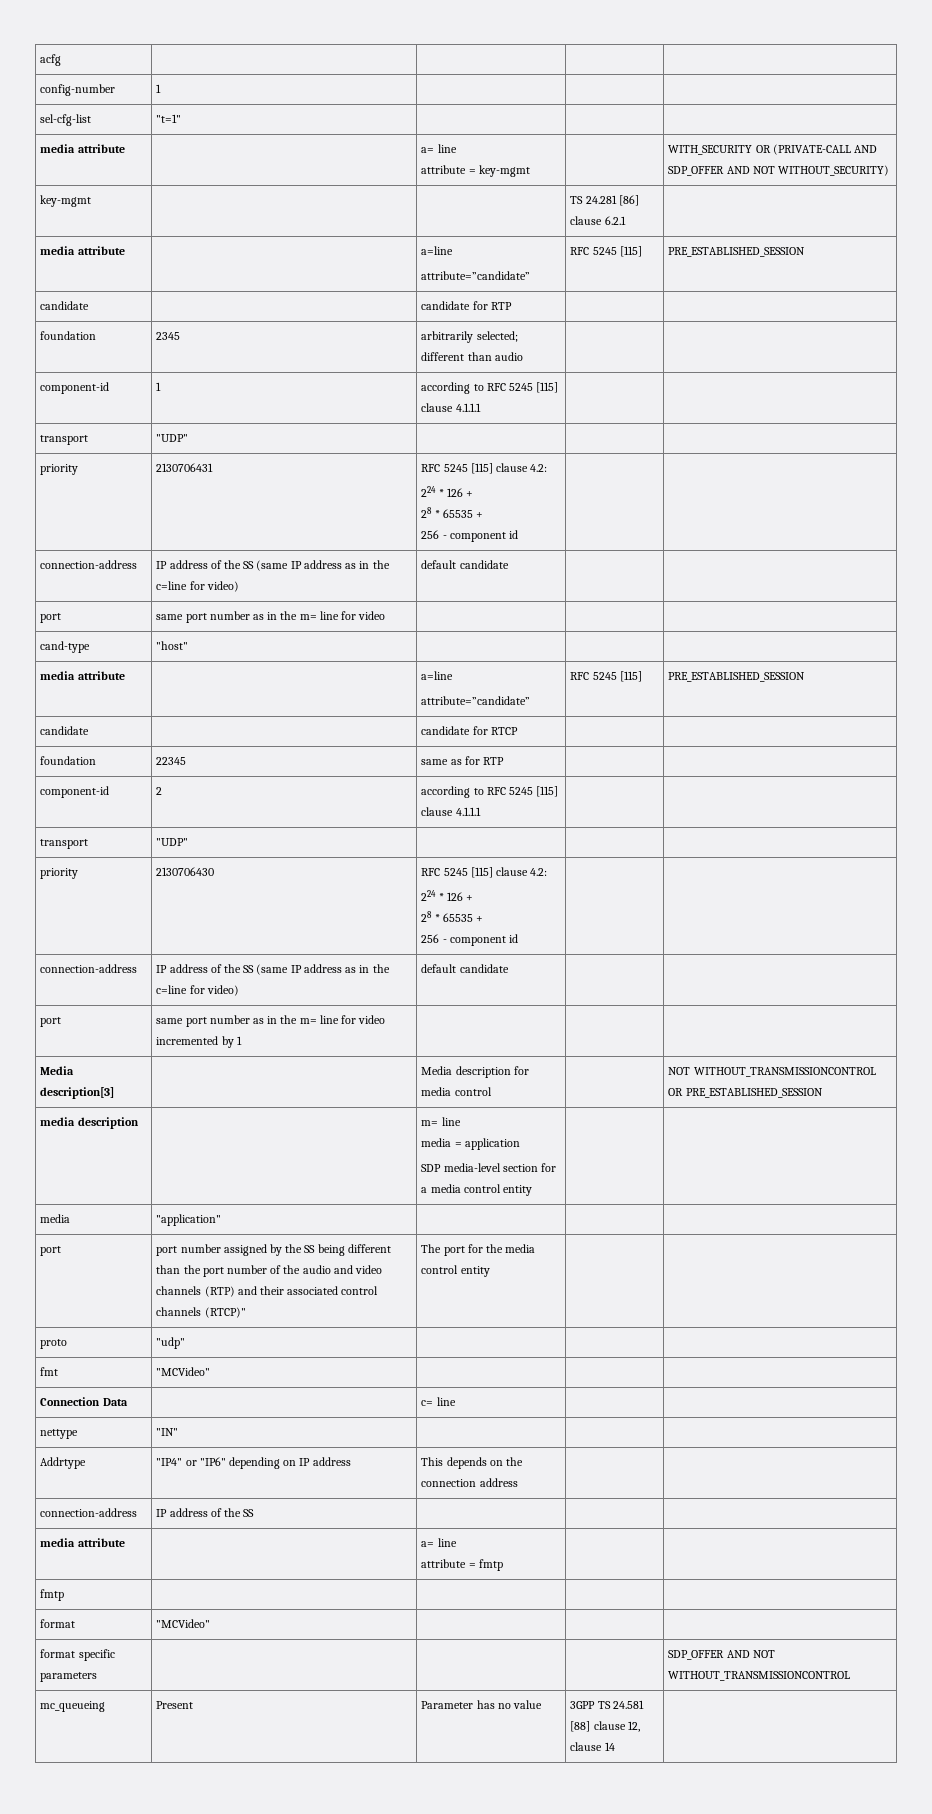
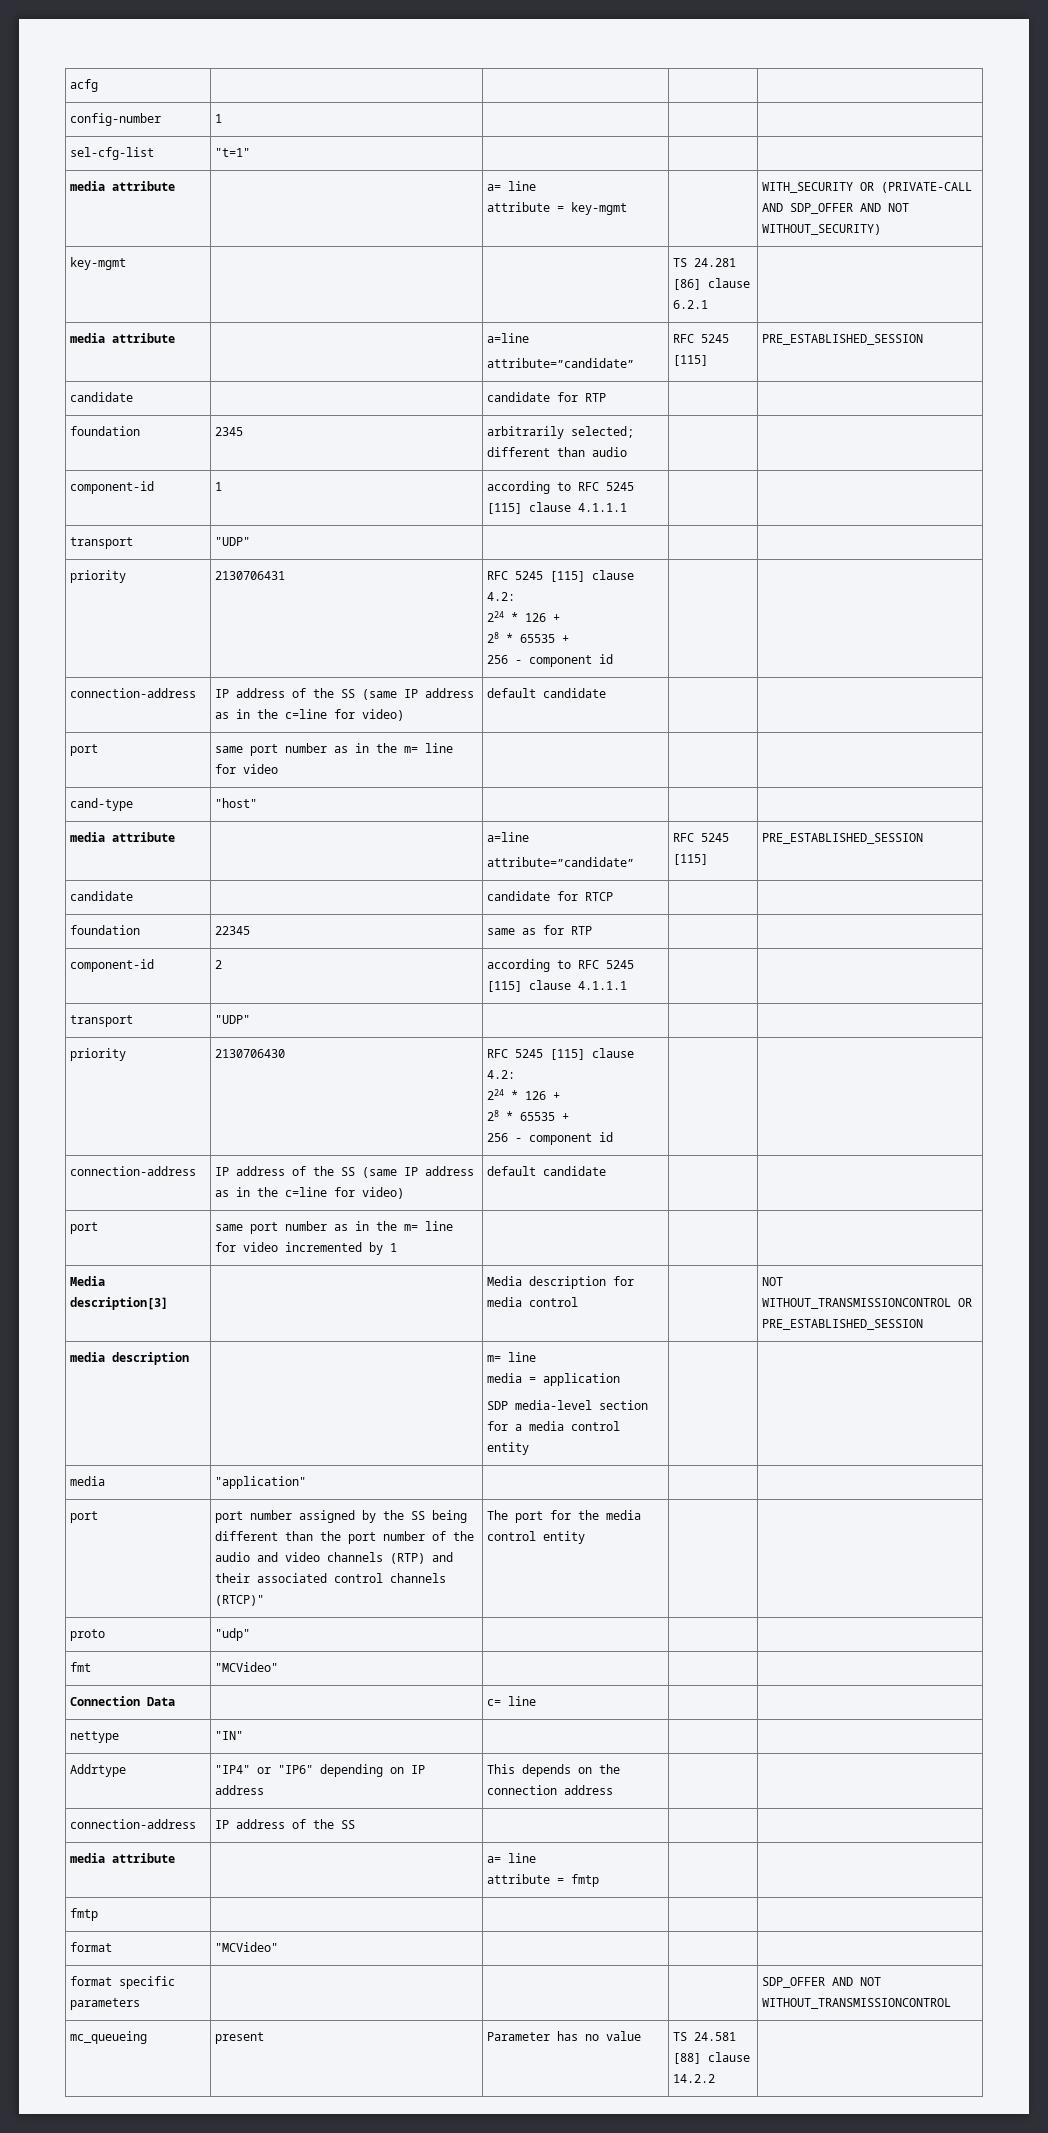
[156,1701,194,1709] Present -> [215,2032,265,2044] present
[570,1701,596,1709] 3GPP -> (642, 2036) none
[627,1721,640,1732] [570,1742,615,1751] 12, clause 14 -> [673,2074,716,2083] 14.2.2

